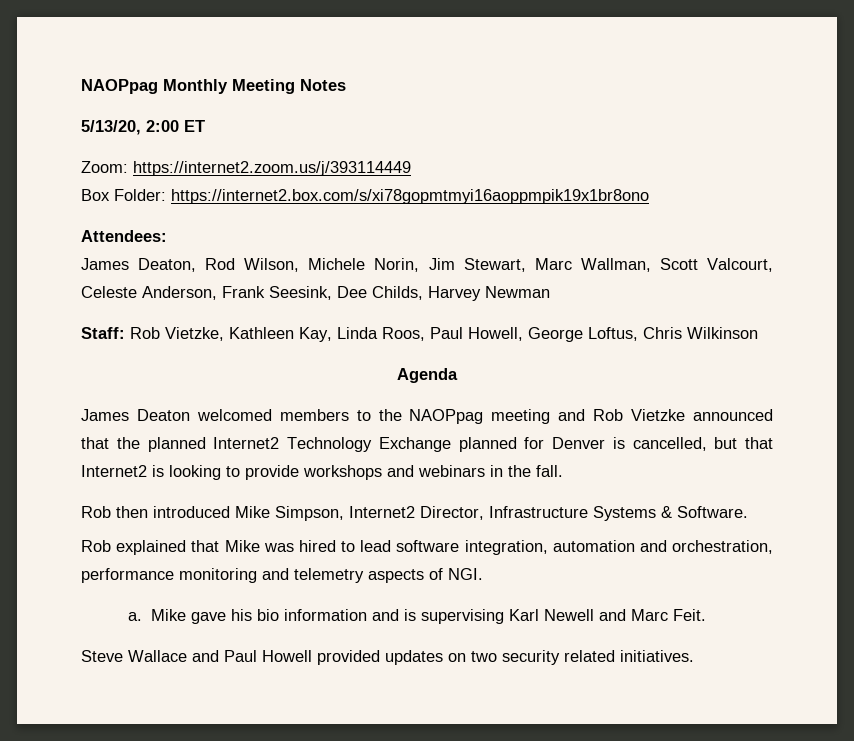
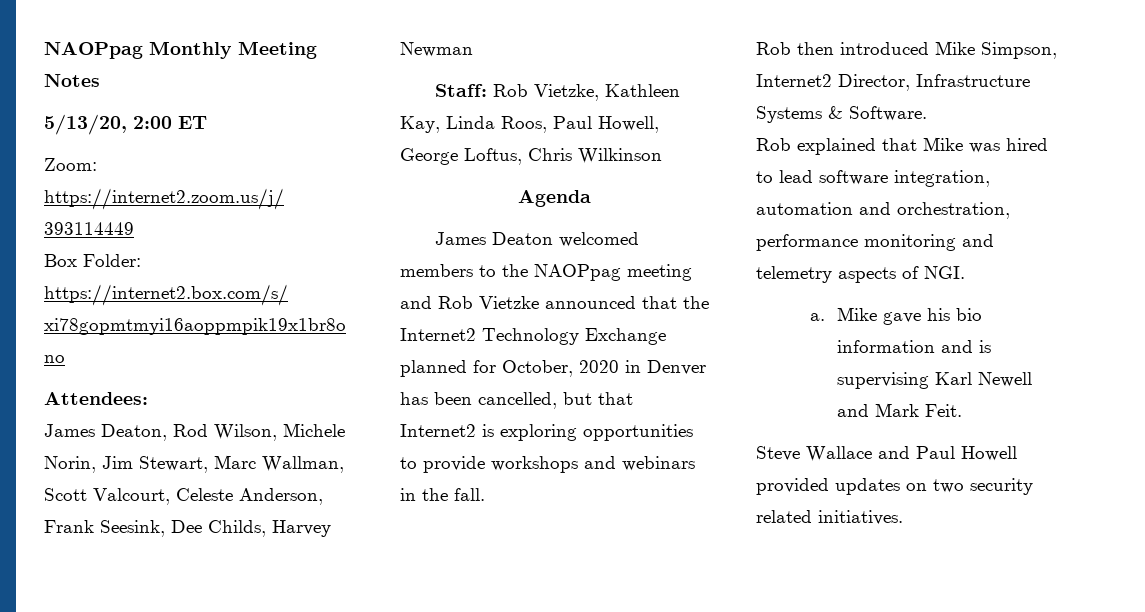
[147,437,206,452] planned -> (709, 302) none
[552,437,625,449] Denver is -> [502,360,706,377] [400,392,472,405] October, 2020 in Denver has been
[169,465,221,480] looking -> [500,424,693,441] exploring opportunities
[631,609,669,621] Marc -> [875,403,920,417] Mark

